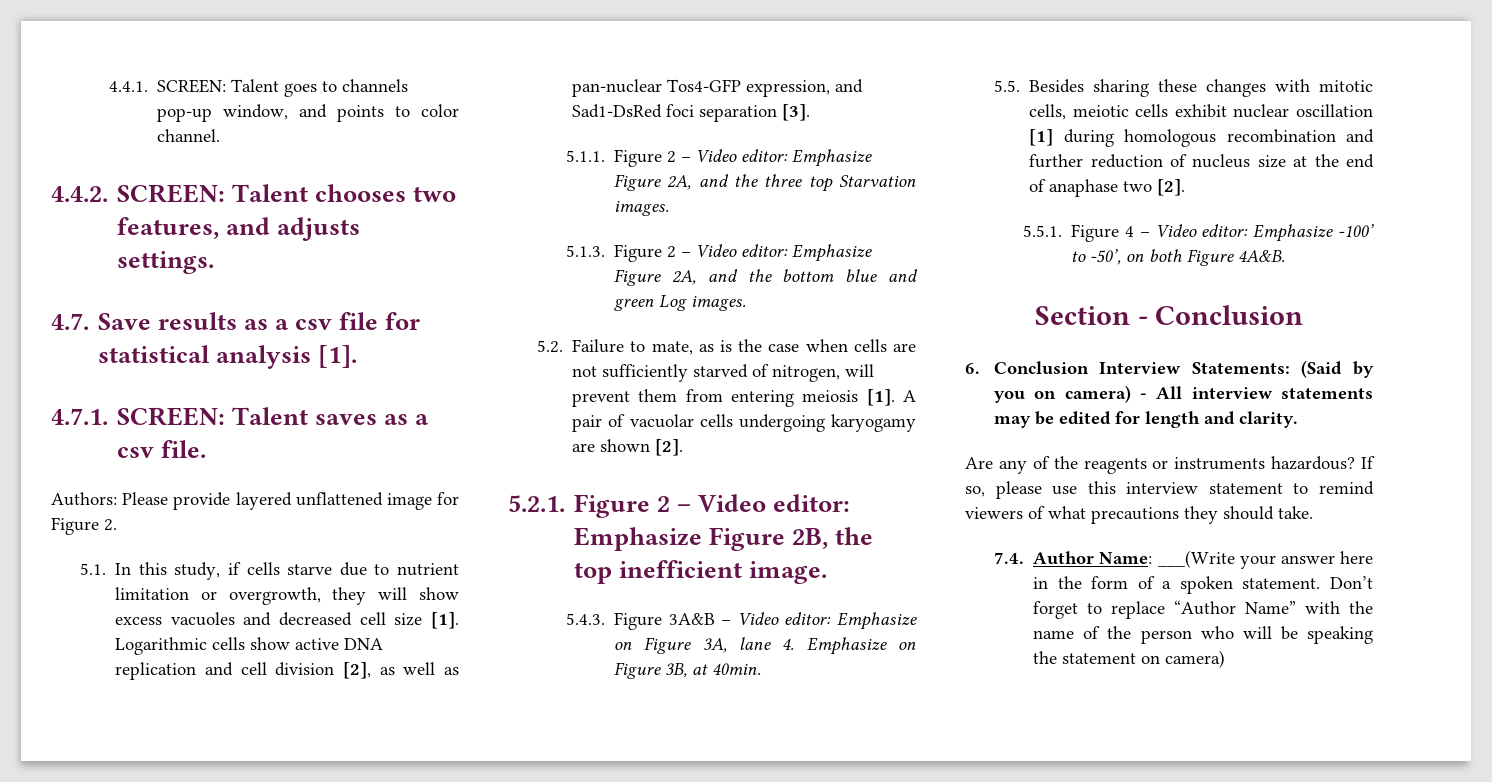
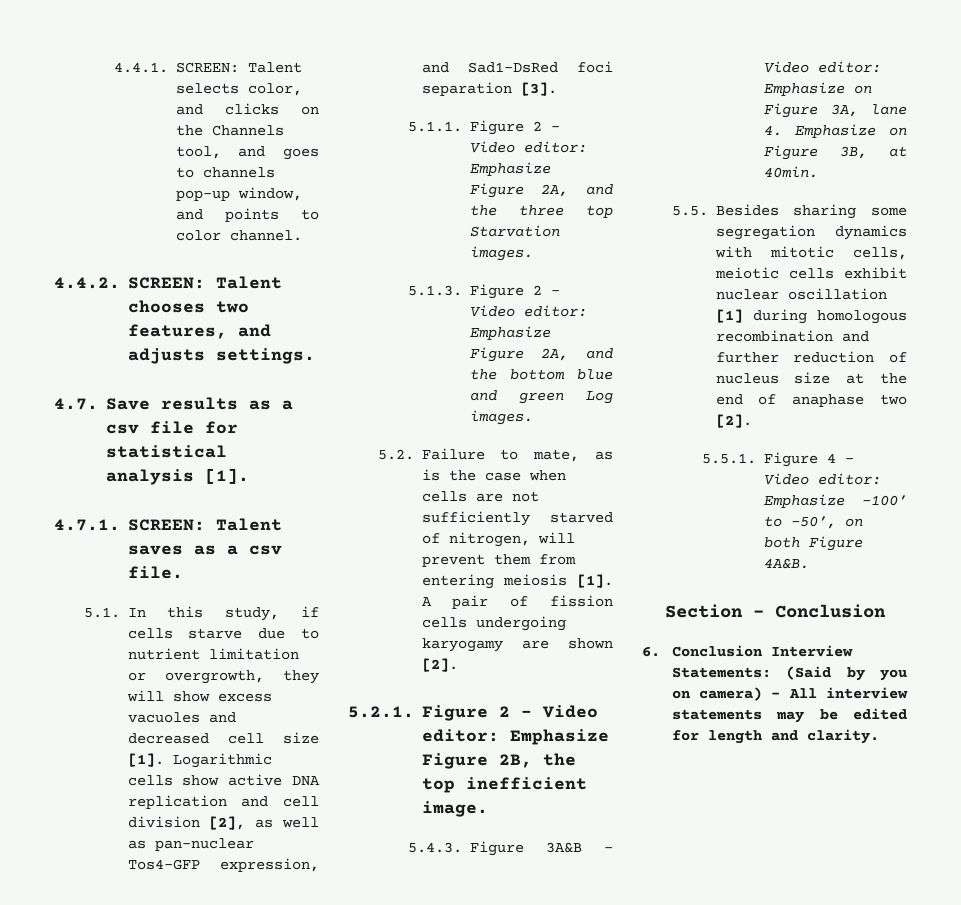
(280, 85) none -> [175,83,302,96] [175,103,319,115] [175,125,284,136] [175,146,266,159] selects color, and clicks on the Channels tool, and
[51,492,459,510] [51,517,117,535] // Authors: Please provide layered unflattened image for Figure 2. -> (183, 572) none
[629,414,694,428] vacuolar -> [550,595,613,607] fission
[1158,79,1267,97] these changes -> [871,207,907,216] [715,225,907,240] some segregation dynamics
[965,456,1375,474] [965,481,1374,499] [965,506,1313,524] [993,550,1373,569] [1033,576,1373,594] [1033,600,1373,619] [1033,626,1373,644] [1033,650,1226,668] // Are any of the reagents or instruments hazardous? If so, please use this interview statement to remind viewers of what precautions they should take. // 7.4. Author Name: ___(Write your answer here in the form of a spoken statement. Don’t forget to replace “Author Name” with the name of the person who will be speaking the statement on camera) -> (879, 736) none

